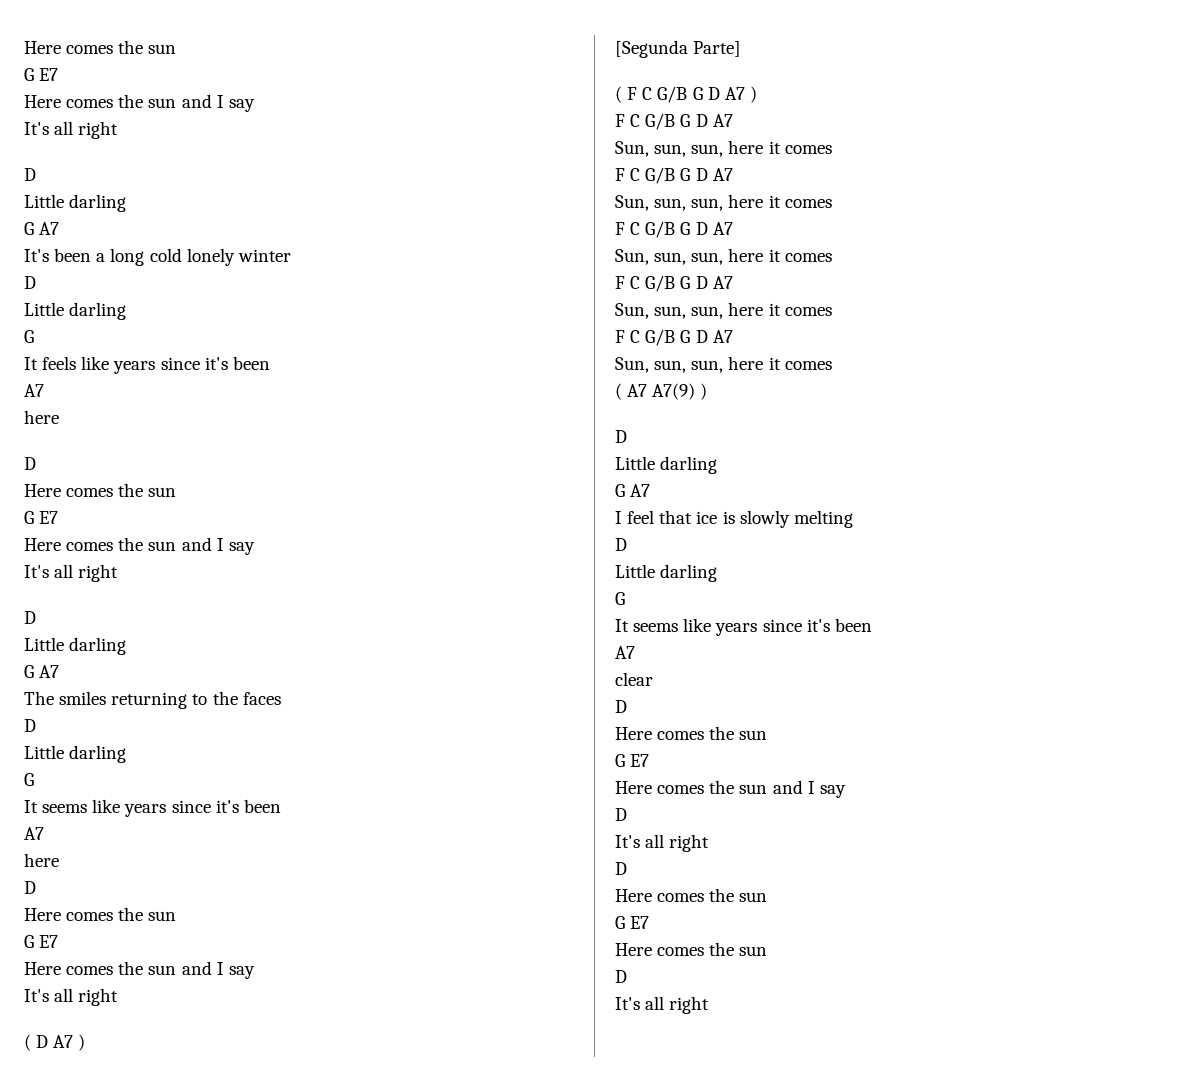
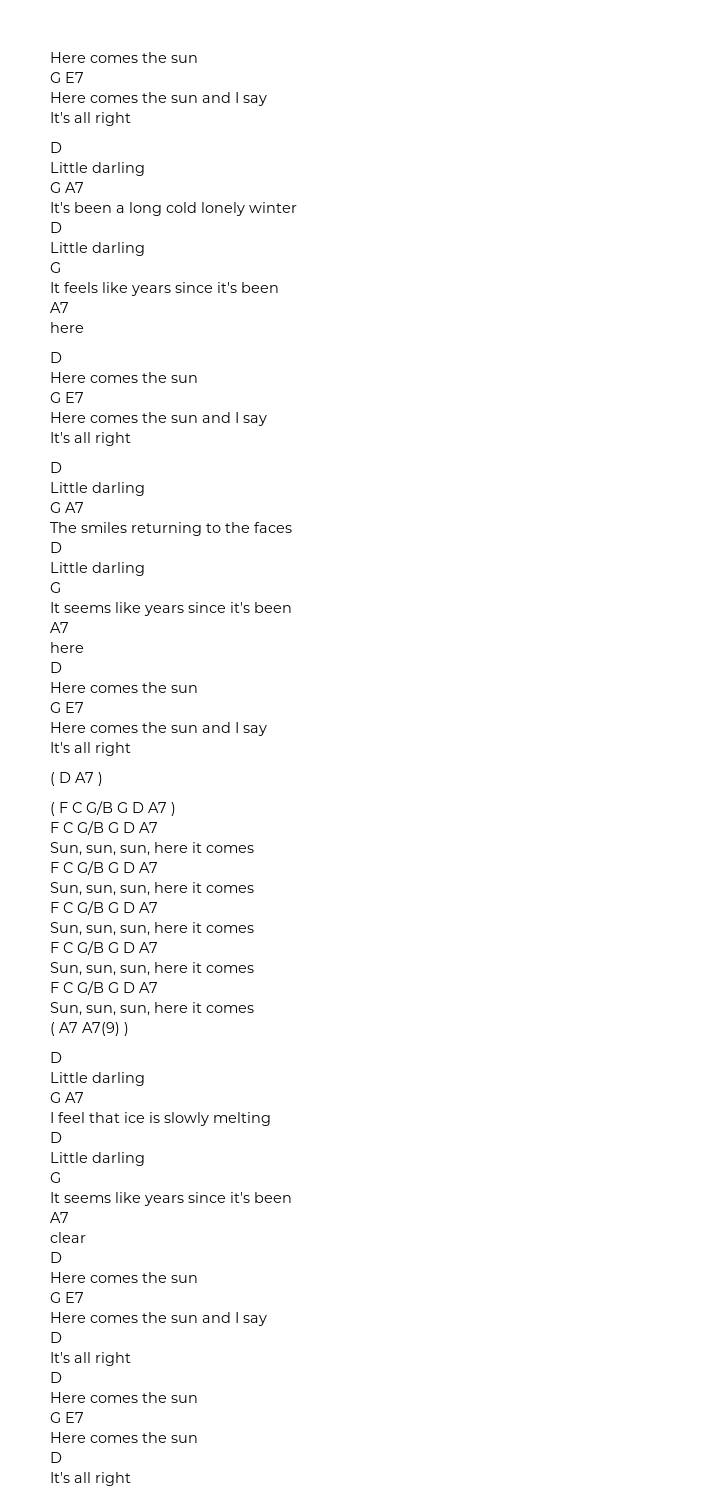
[615,40,742,58] // [Segunda Parte] -> (103, 779) none

